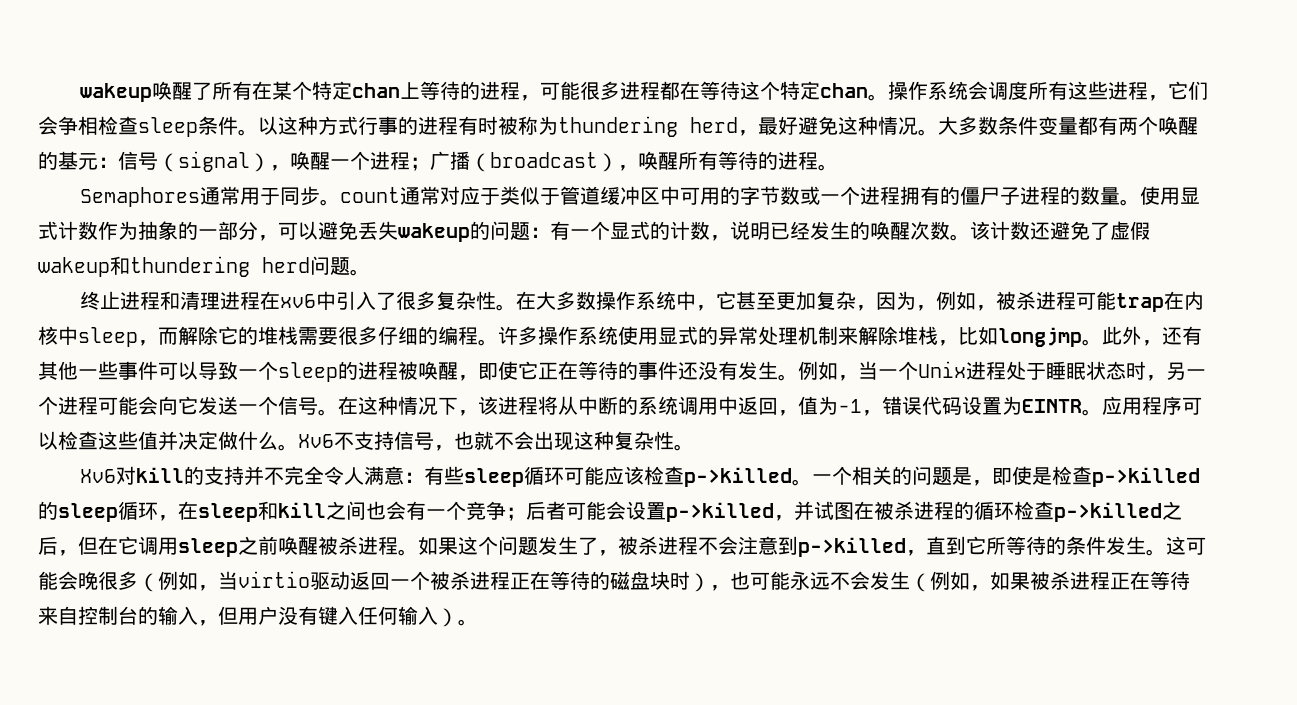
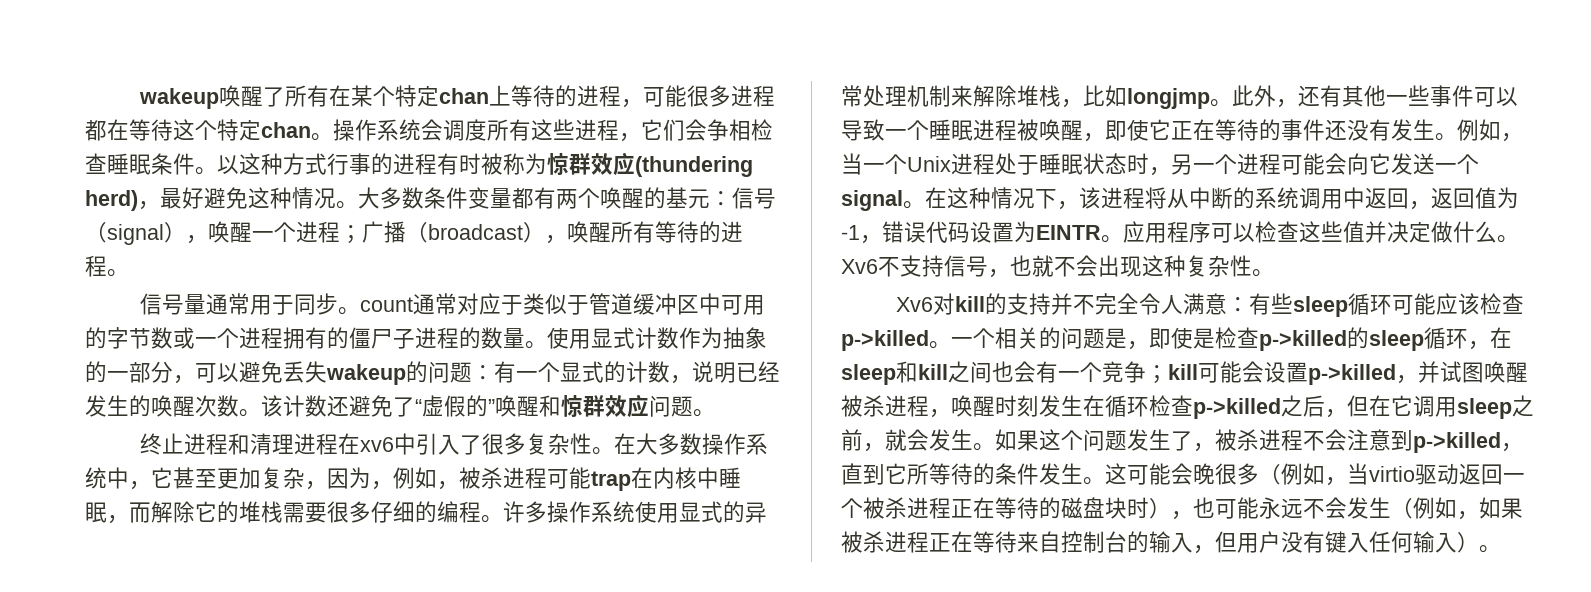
[138,117,198,137] sleep -> [107,153,151,175] 睡眠
[558,116,738,137] thundering herd -> [547,152,753,177] [85,190,138,211] 惊群效应(thundering herd)
[79,187,200,207] Semaphores -> [140,293,207,315] 信号量
[1110,221,1150,240] [38,256,310,277] 虚假wakeup和thundering herd -> [415,394,649,418] “虚假的”唤醒和惊群效应
[78,327,138,347] sleep -> [719,467,741,488] [85,502,107,523] 睡眠
[278,361,358,382] sleep的 -> [929,119,973,141] 睡眠
[278,396,318,415] 信号 -> [841,190,903,211] signal
(798, 413) none -> [1431,187,1475,209] 返回
[526,501,566,520] 后者 -> [1168,364,1198,380] kill
[854,501,974,520] 在被杀进程的 -> [1484,361,1528,383] [841,395,1105,418] 唤醒被杀进程，唤醒时刻发生在
[278,536,398,555] 唤醒被杀进程 -> [863,429,973,452] ，就会发生

